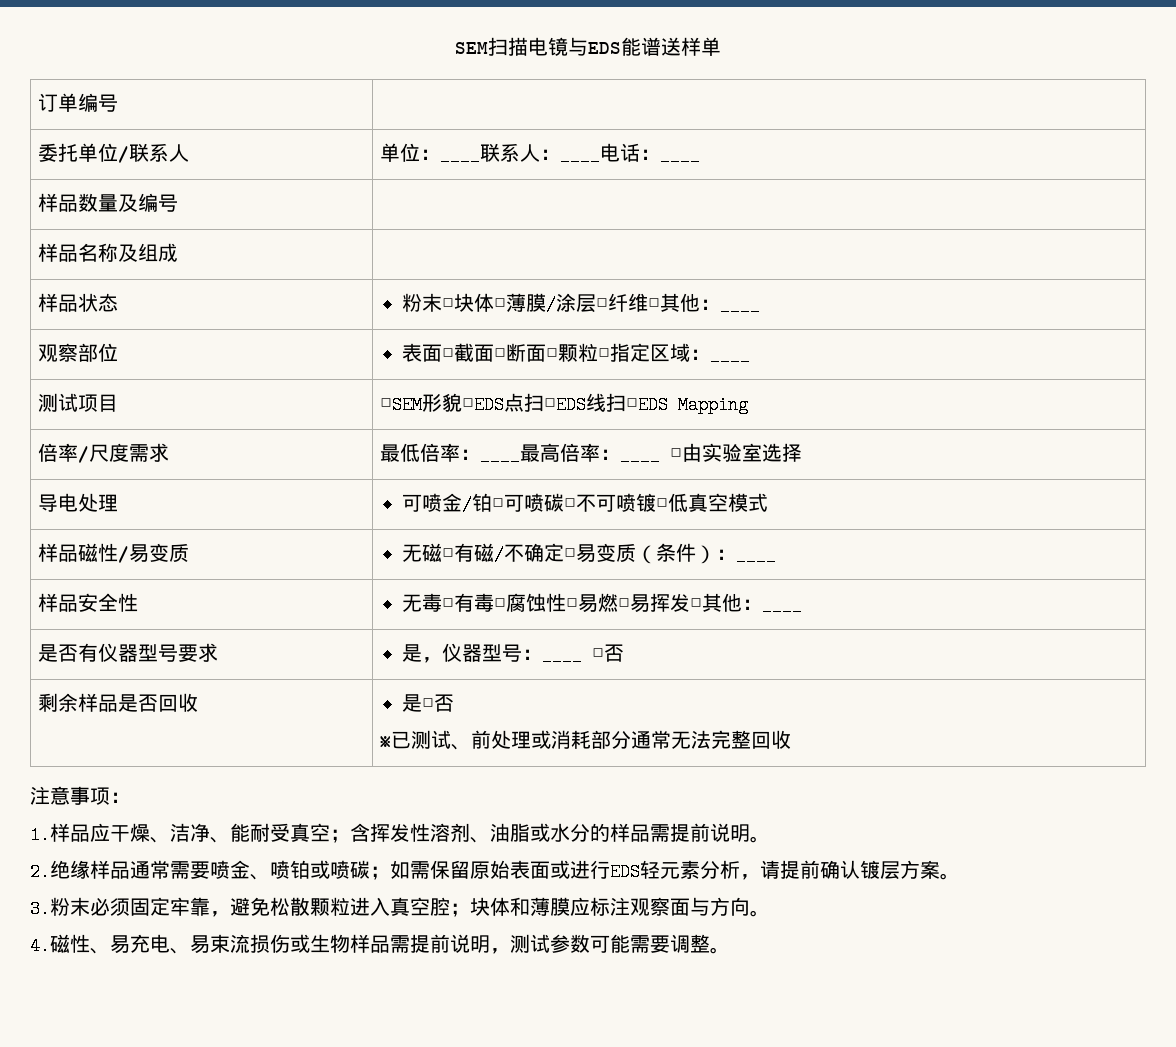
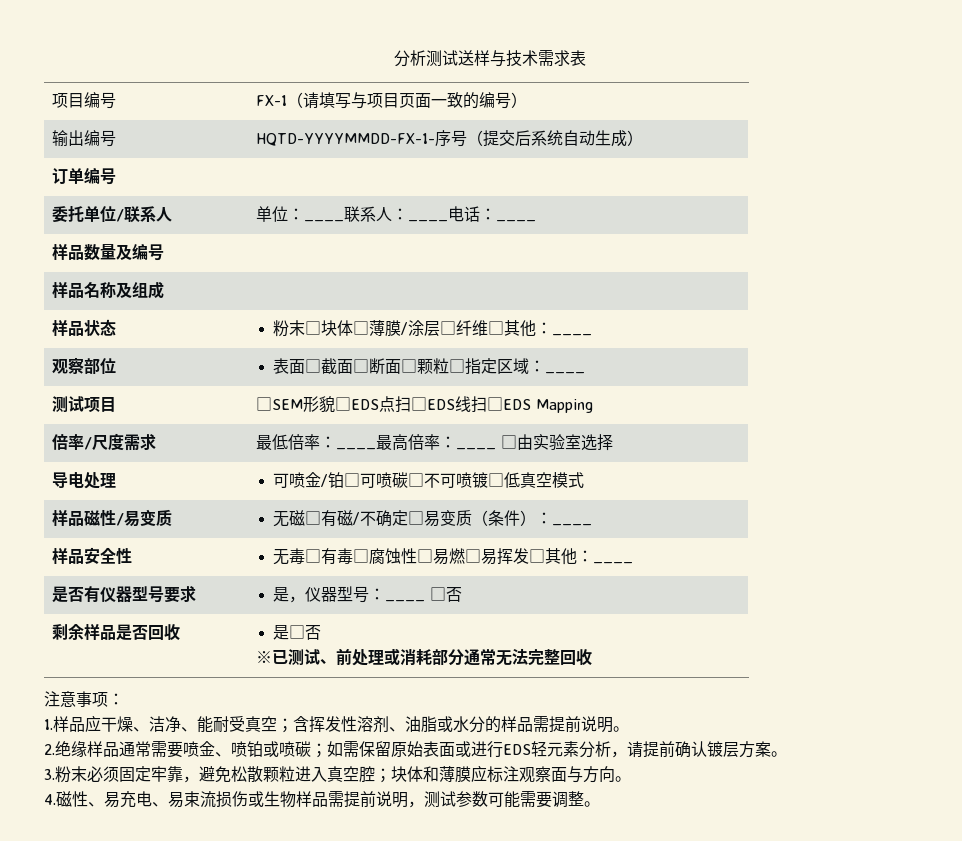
[455,37,721,56] SEM扫描电镜与EDS能谱送样单 -> [394,50,586,67] [51,92,116,109] [255,92,527,109] [51,130,116,147] [255,130,643,147] 分析测试送样与技术需求表 // 项目编号 | FX-1（请填写与项目页面一致的编号） // 输出编号 | HQTD-YYYYMMDD-FX-1-序号（提交后系统自动生成）

